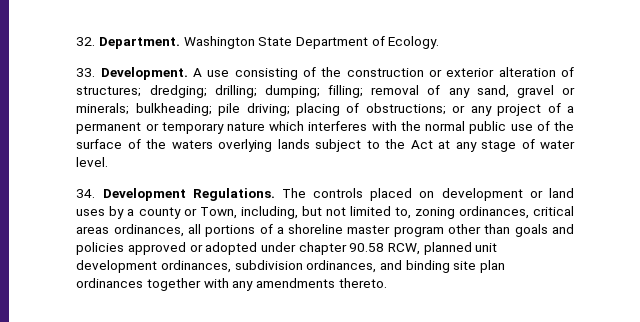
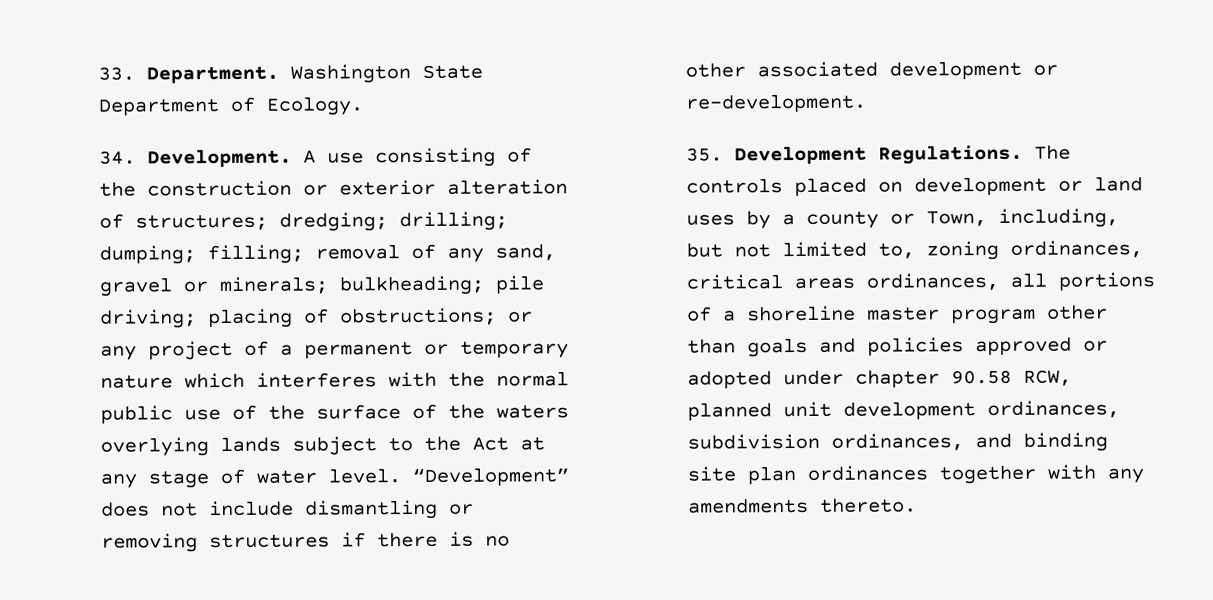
[76,37,96,46] 32. -> [97,66,135,81] 33.
[76,68,96,77] 33. -> [98,150,136,165] 34.
[76,189,96,198] // 34. -> [411,467,569,487] [100,499,474,520] [100,531,510,553] [684,60,1058,80] [684,93,867,113] [685,147,723,162] “Development” does not include dismantling or removing structures if there is no other associated development or re-development. // 35.

